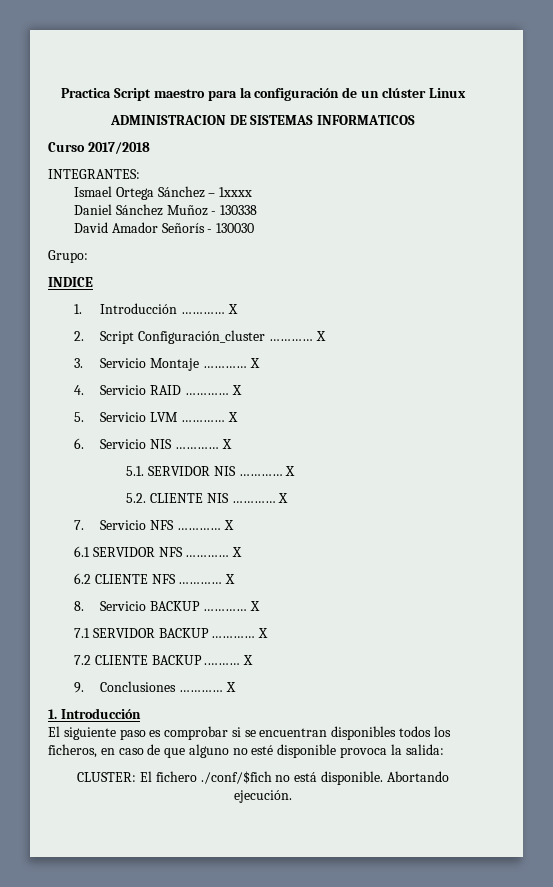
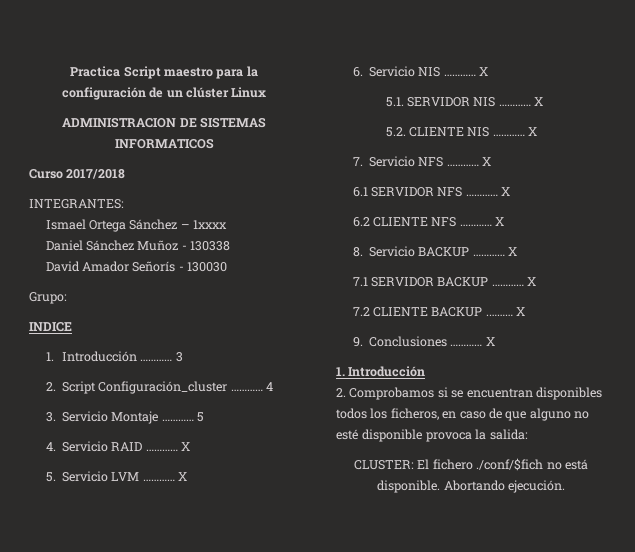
[227,304,238,314] X -> [175,352,183,362] 3
[315,331,326,341] X -> [266,382,274,391] 4
[249,358,260,368] X -> [197,412,205,422] 5
[48,726,229,740] El siguiente paso es comprobar -> [336,387,435,400] 2. Comprobamos

